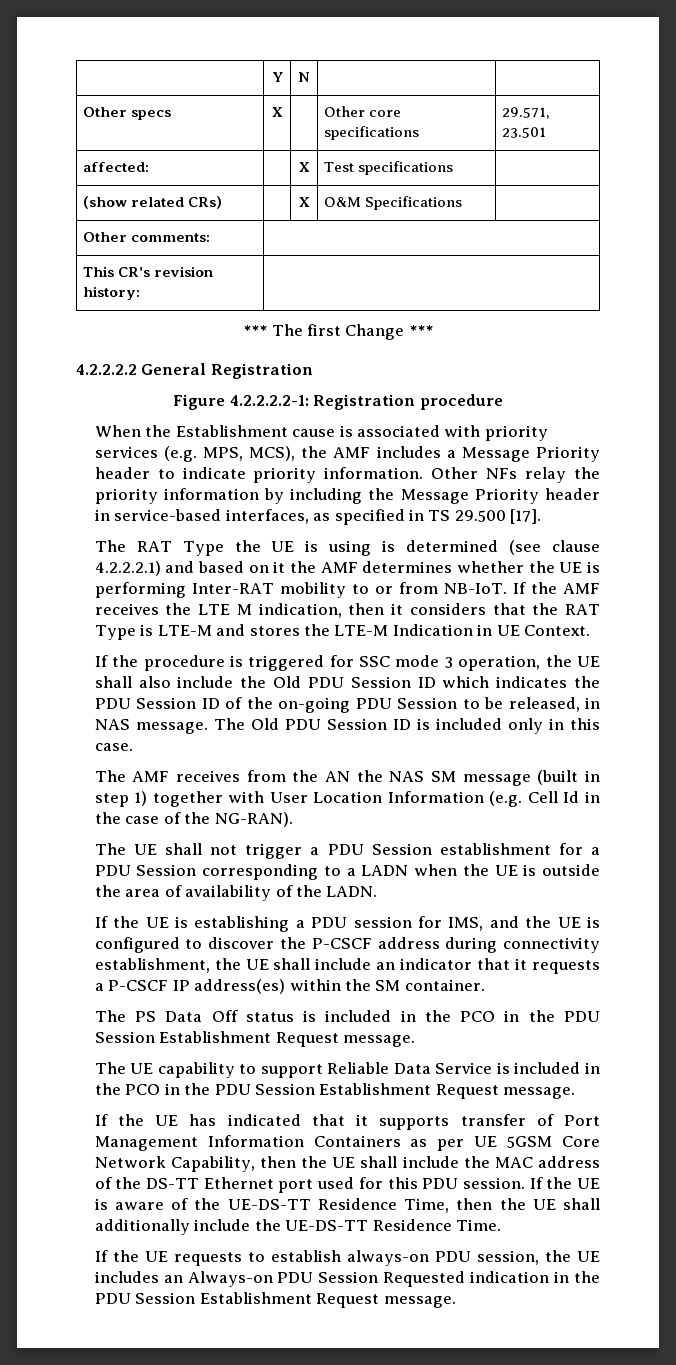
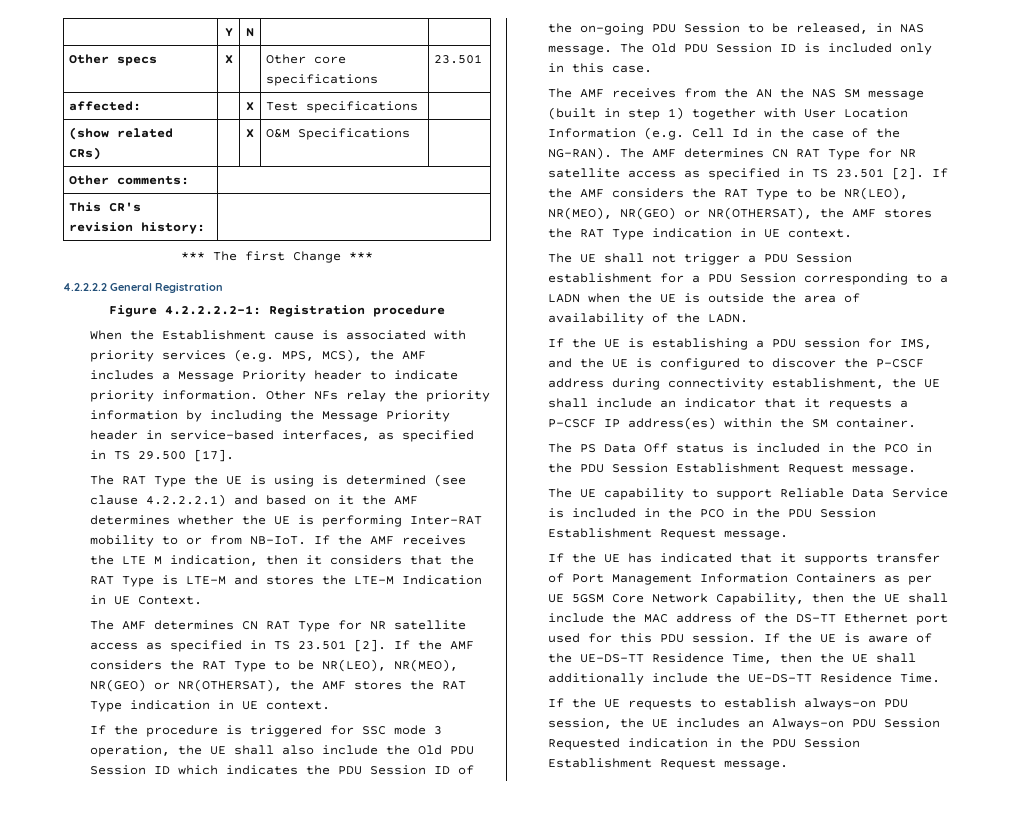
[502,107,551,119] 29.571, -> (379, 80) none
(591, 630) none -> [89,620,466,632] [89,639,474,652] [89,659,458,672] [89,679,466,692] [89,700,330,712] // The AMF determines CN RAT Type for NR satellite access as specified in TS 23.501 [2]. If the AMF considers the RAT Type to be NR(LEO), NR(MEO), NR(GEO) or NR(OTHERSAT), the AMF stores the RAT Type indication in UE context.
(293, 819) none -> [619,148,916,160] [547,167,948,180] [547,187,908,200] [547,207,932,220] [547,228,852,240] The AMF determines CN RAT Type for NR satellite access as specified in TS 23.501 [2]. If the AMF considers the RAT Type to be NR(LEO), NR(MEO), NR(GEO) or NR(OTHERSAT), the AMF stores the RAT Type indication in UE context.

